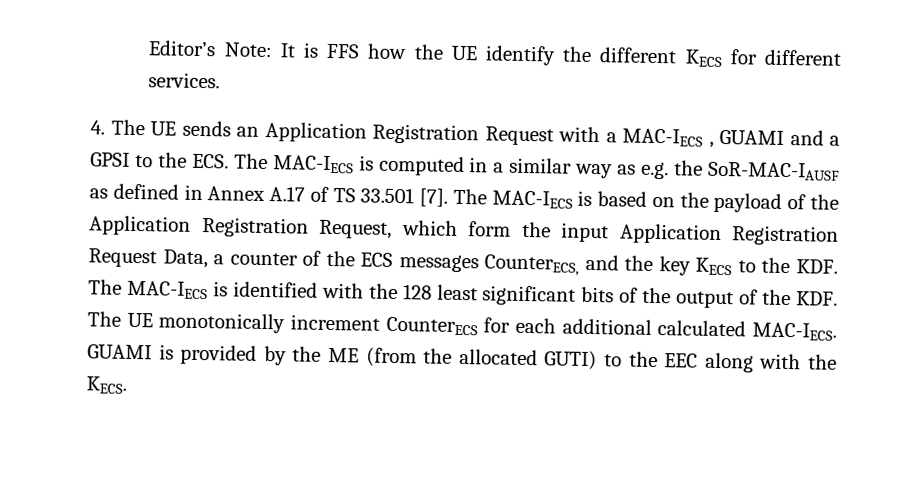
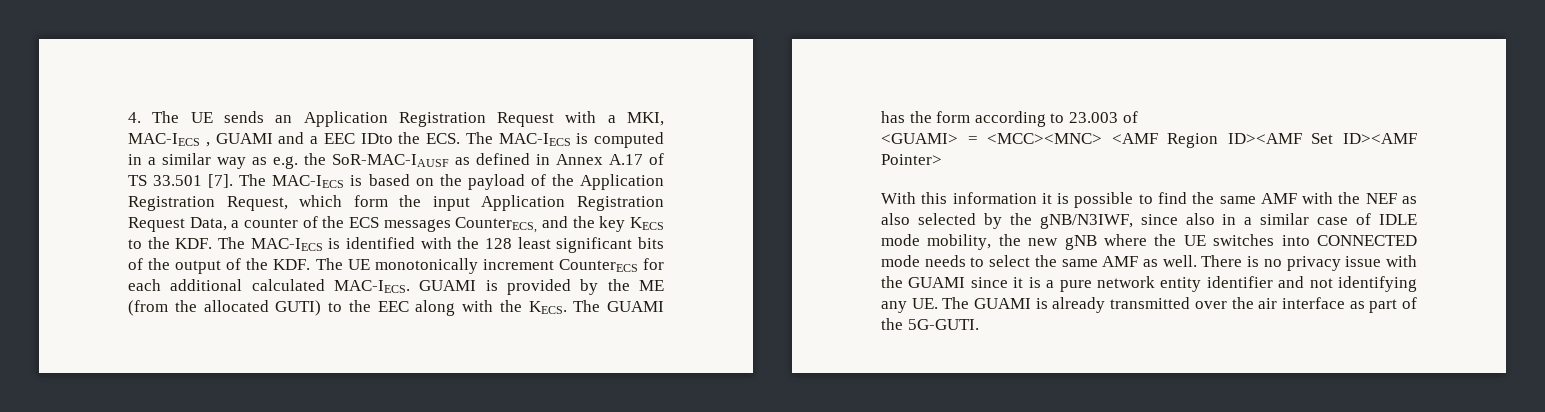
[148,40,843,67] [148,72,221,89] Editor’s Note: It is FFS how the UE identify the different KECS for different services. // -> (128, 117) none
(617, 137) none -> [627,112,664,126] MKI,
[90,152,153,168] GPSI to -> [323,133,393,144] EEC IDto
(127, 385) none -> [573,300,664,312] [881,111,1138,127] [881,133,1417,148] [881,154,942,165] [881,192,1417,208] [881,213,1417,229] [881,234,1417,250] [881,255,1417,271] [881,276,1417,292] [881,297,1417,313] [881,318,979,330] The GUAMI has the form according to 23.003 of // <GUAMI> = <MCC><MNC> <AMF Region ID><AMF Set ID><AMF Pointer> // With this information it is possible to find the same AMF with the NEF as also selected by the gNB/N3IWF, since also in a similar case of IDLE mode mobility, the new gNB where the UE switches into CONNECTED mode needs to select the same AMF as well. There is no privacy issue with the GUAMI since it is a pure network entity identifier and not identifying any UE. The GUAMI is already transmitted over the air interface as part of the 5G-GUTI.

